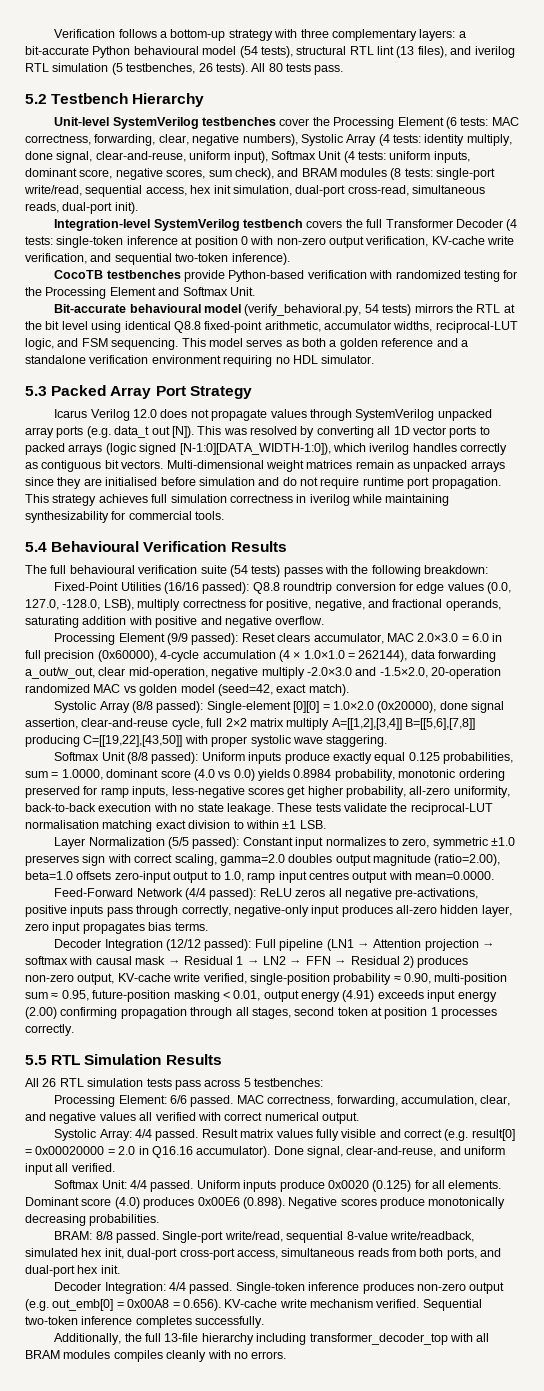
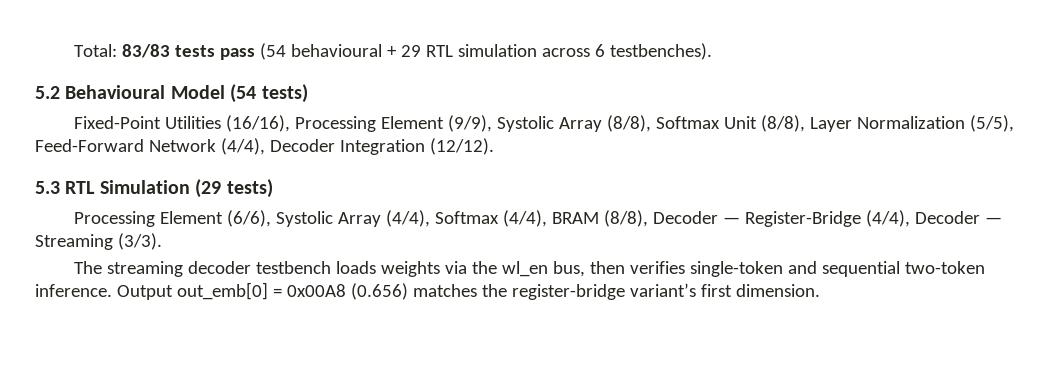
[54,29,466,41] [25,46,515,58] [25,63,344,75] [25,93,205,107] [54,117,519,129] [25,134,512,146] [25,151,470,163] [25,168,496,180] [24,185,485,197] [25,202,138,214] [54,219,518,231] [25,236,515,248] [25,253,290,265] [54,270,518,282] [25,287,255,299] [54,304,515,316] [25,321,518,333] [25,338,468,350] [25,355,375,367] [25,385,252,399] [54,409,492,421] [25,426,490,438] [25,443,507,455] [25,460,505,472] [25,477,501,489] [25,494,450,506] [25,511,225,523] [25,541,287,552] [25,565,489,577] [54,582,512,594] [25,599,501,611] [25,616,325,628] [54,633,503,645] [25,650,497,662] [25,667,501,679] [25,684,349,696] [54,701,505,713] [25,718,475,730] [25,735,388,747] [54,752,514,764] [25,769,505,781] [25,786,510,798] [25,803,493,815] [25,820,326,832] [54,837,516,849] [25,854,501,866] [25,871,495,883] [54,888,479,900] [25,905,512,917] [25,922,208,934] [54,939,496,951] [25,956,469,968] [25,973,508,985] [25,990,497,1002] [25,1007,498,1019] [25,1024,74,1036] [25,1054,222,1065] [25,1078,323,1090] [54,1095,511,1107] [25,1112,359,1124] [54,1129,515,1141] [25,1146,506,1158] [25,1163,115,1175] [54,1180,502,1192] [25,1197,506,1209] [25,1214,160,1226] [54,1231,474,1243] [25,1248,502,1260] [25,1265,120,1277] [54,1282,505,1294] [25,1299,482,1311] [25,1316,265,1328] [54,1333,490,1345] [25,1350,287,1362] Verification follows a bottom-up strategy with three complementary layers: a bit-accurate Python behavioural model (54 tests), structural RTL lint (13 files), and iverilog RTL simulation (5 testbenches, 26 tests). All 80 tests pass. // 5.2 Testbench Hierarchy // Unit-level SystemVerilog testbenches cover the Processing Element (6 tests: MAC correctness, forwarding, clear, negative numbers), Systolic Array (4 tests: identity multiply, done signal, clear-and-reuse, uniform input), Softmax Unit (4 tests: uniform inputs, dominant score, negative scores, sum check), and BRAM modules (8 tests: single-port write/read, sequential access, hex init simulation, dual-port cross-read, simultaneous reads, dual-port init). // Integration-level SystemVerilog testbench covers the full Transformer Decoder (4 tests: single-token inference at position 0 with non-zero output verification, KV-cache write verification, and sequential two-token inference). // CocoTB testbenches provide Python-based verification with randomized testing for the Processing Element and Softmax Unit. // Bit-accurate behavioural model (verify_behavioral.py, 54 tests) mirrors the RTL at the bit level using identical Q8.8 fixed-point arithmetic, accumulator widths, reciprocal-LUT logic, and FSM sequencing. This model serves as both a golden reference and a standalone verification environment requiring no HDL simulator. // 5.3 Packed Array Port Strategy // Icarus Verilog 12.0 does not propagate values through SystemVerilog unpacked array ports (e.g. data_t out [N]). This was resolved by converting all 1D vector ports to packed arrays (logic signed [N-1:0][DATA_WIDTH-1:0]), which iverilog handles correctly as contiguous bit vectors. Multi-dimensional weight matrices remain as unpacked arrays since they are initialised before simulation and do not require runtime port propagation. This strategy achieves full simulation correctness in iverilog while maintaining synthesizability for commercial tools. // 5.4 Behavioural Verification Results // The full behavioural verification suite (54 tests) passes with the following breakdown: // Fixed-Point Utilities (16/16 passed): Q8.8 roundtrip conversion for edge values (0.0, 127.0, -128.0, LSB), multiply correctness for positive, negative, and fractional operands, saturating addition with positive and negative overflow. // Processing Element (9/9 passed): Reset clears accumulator, MAC 2.0×3.0 = 6.0 in full precision (0x60000), 4-cycle accumulation (4 × 1.0×1.0 = 262144), data forwarding a_out/w_out, clear mid-operation, negative multiply -2.0×3.0 and -1.5×2.0, 20-operation randomized MAC vs golden model (seed=42, exact match). // Systolic Array (8/8 passed): Single-element [0][0] = 1.0×2.0 (0x20000), done signal assertion, clear-and-reuse cycle, full 2×2 matrix multiply A=[[1,2],[3,4]] B=[[5,6],[7,8]] producing C=[[19,22],[43,50]] with proper systolic wave staggering. // Softmax Unit (8/8 passed): Uniform inputs produce exactly equal 0.125 probabilities, sum = 1.0000, dominant score (4.0 vs 0.0) yields 0.8984 probability, monotonic ordering preserved for ramp inputs, less-negative scores get higher probability, all-zero uniformity, back-to-back execution with no state leakage. These tests validate the reciprocal-LUT normalisation matching exact division to within ±1 LSB. // Layer Normalization (5/5 passed): Constant input normalizes to zero, symmetric ±1.0 preserves sign with correct scaling, gamma=2.0 doubles output magnitude (ratio=2.00), beta=1.0 offsets zero-input output to 1.0, ramp input centres output with mean=0.0000. // Feed-Forward Network (4/4 passed): ReLU zeros all negative pre-activations, positive inputs pass through correctly, negative-only input produces all-zero hidden layer, zero input propagates bias terms. // Decoder Integration (12/12 passed): Full pipeline (LN1 → Attention projection → softmax with causal mask → Residual 1 → LN2 → FFN → Residual 2) produces non-zero output, KV-cache write verified, single-position probability ≈ 0.90, multi-position sum ≈ 0.95, future-position masking < 0.01, output energy (4.91) exceeds input energy (2.00) confirming propagation through all stages, second token at position 1 processes correctly. // 5.5 RTL Simulation Results // All 26 RTL simulation tests pass across 5 testbenches: // Processing Element: 6/6 passed. MAC correctness, forwarding, accumulation, clear, and negative values all verified with correct numerical output. // Systolic Array: 4/4 passed. Result matrix values fully visible and correct (e.g. result[0] = 0x00020000 = 2.0 in Q16.16 accumulator). Done signal, clear-and-reuse, and uniform input all verified. // Softmax Unit: 4/4 passed. Uniform inputs produce 0x0020 (0.125) for all elements. Dominant score (4.0) produces 0x00E6 (0.898). Negative scores produce monotonically decreasing probabilities. // BRAM: 8/8 passed. Single-port write/read, sequential 8-value write/readback, simulated hex init, dual-port cross-port access, simultaneous reads from both ports, and dual-port hex init. // Decoder Integration: 4/4 passed. Single-token inference produces non-zero output (e.g. out_emb[0] = 0x00A8 = 0.656). KV-cache write mechanism verified. Sequential two-token inference completes successfully. // Additionally, the full 13-file hierarchy including transformer_decoder_top with all BRAM modules compiles cleanly with no errors. -> [74,43,713,60] [35,84,308,103] [74,115,1015,132] [35,138,494,155] [35,179,273,198] [74,210,1003,227] [35,233,162,250] [74,261,986,277] [35,282,820,300] Total: 83/83 tests pass (54 behavioural + 29 RTL simulation across 6 testbenches). // 5.2 Behavioural Model (54 tests) // Fixed-Point Utilities (16/16), Processing Element (9/9), Systolic Array (8/8), Softmax Unit (8/8), Layer Normalization (5/5), Feed-Forward Network (4/4), Decoder Integration (12/12). // 5.3 RTL Simulation (29 tests) // Processing Element (6/6), Systolic Array (4/4), Softmax (4/4), BRAM (8/8), Decoder — Register-Bridge (4/4), Decoder — Streaming (3/3). // The streaming decoder testbench loads weights via the wl_en bus, then verifies single-token and sequential two-token inference. Output out_emb[0] = 0x00A8 (0.656) matches the register-bridge variant’s first dimension.

